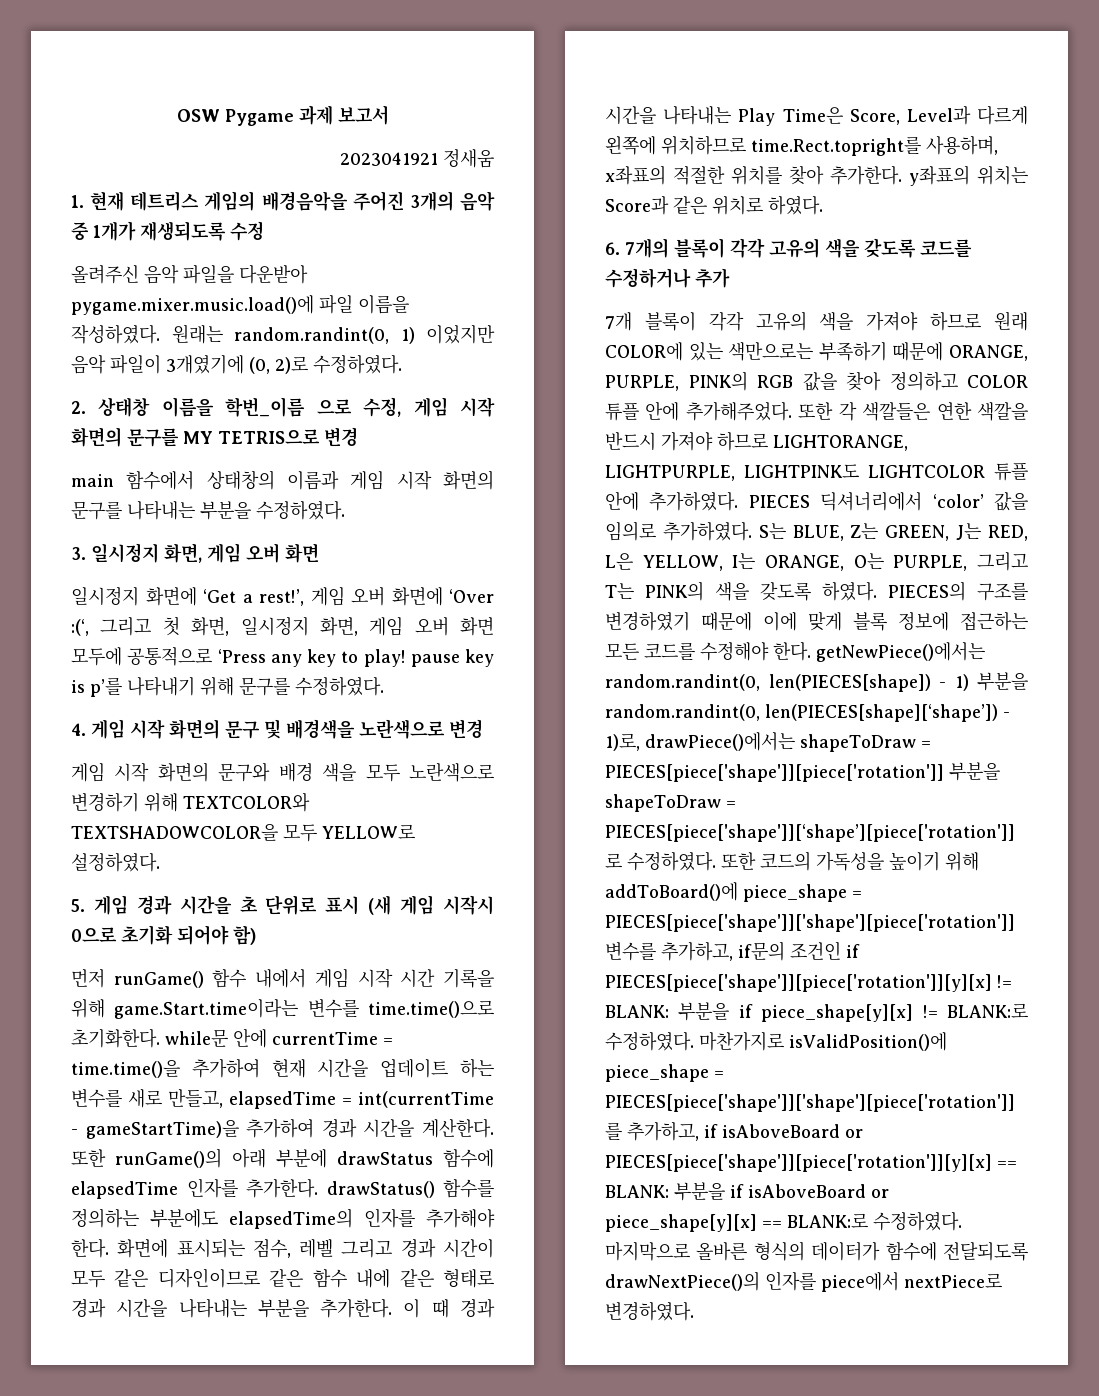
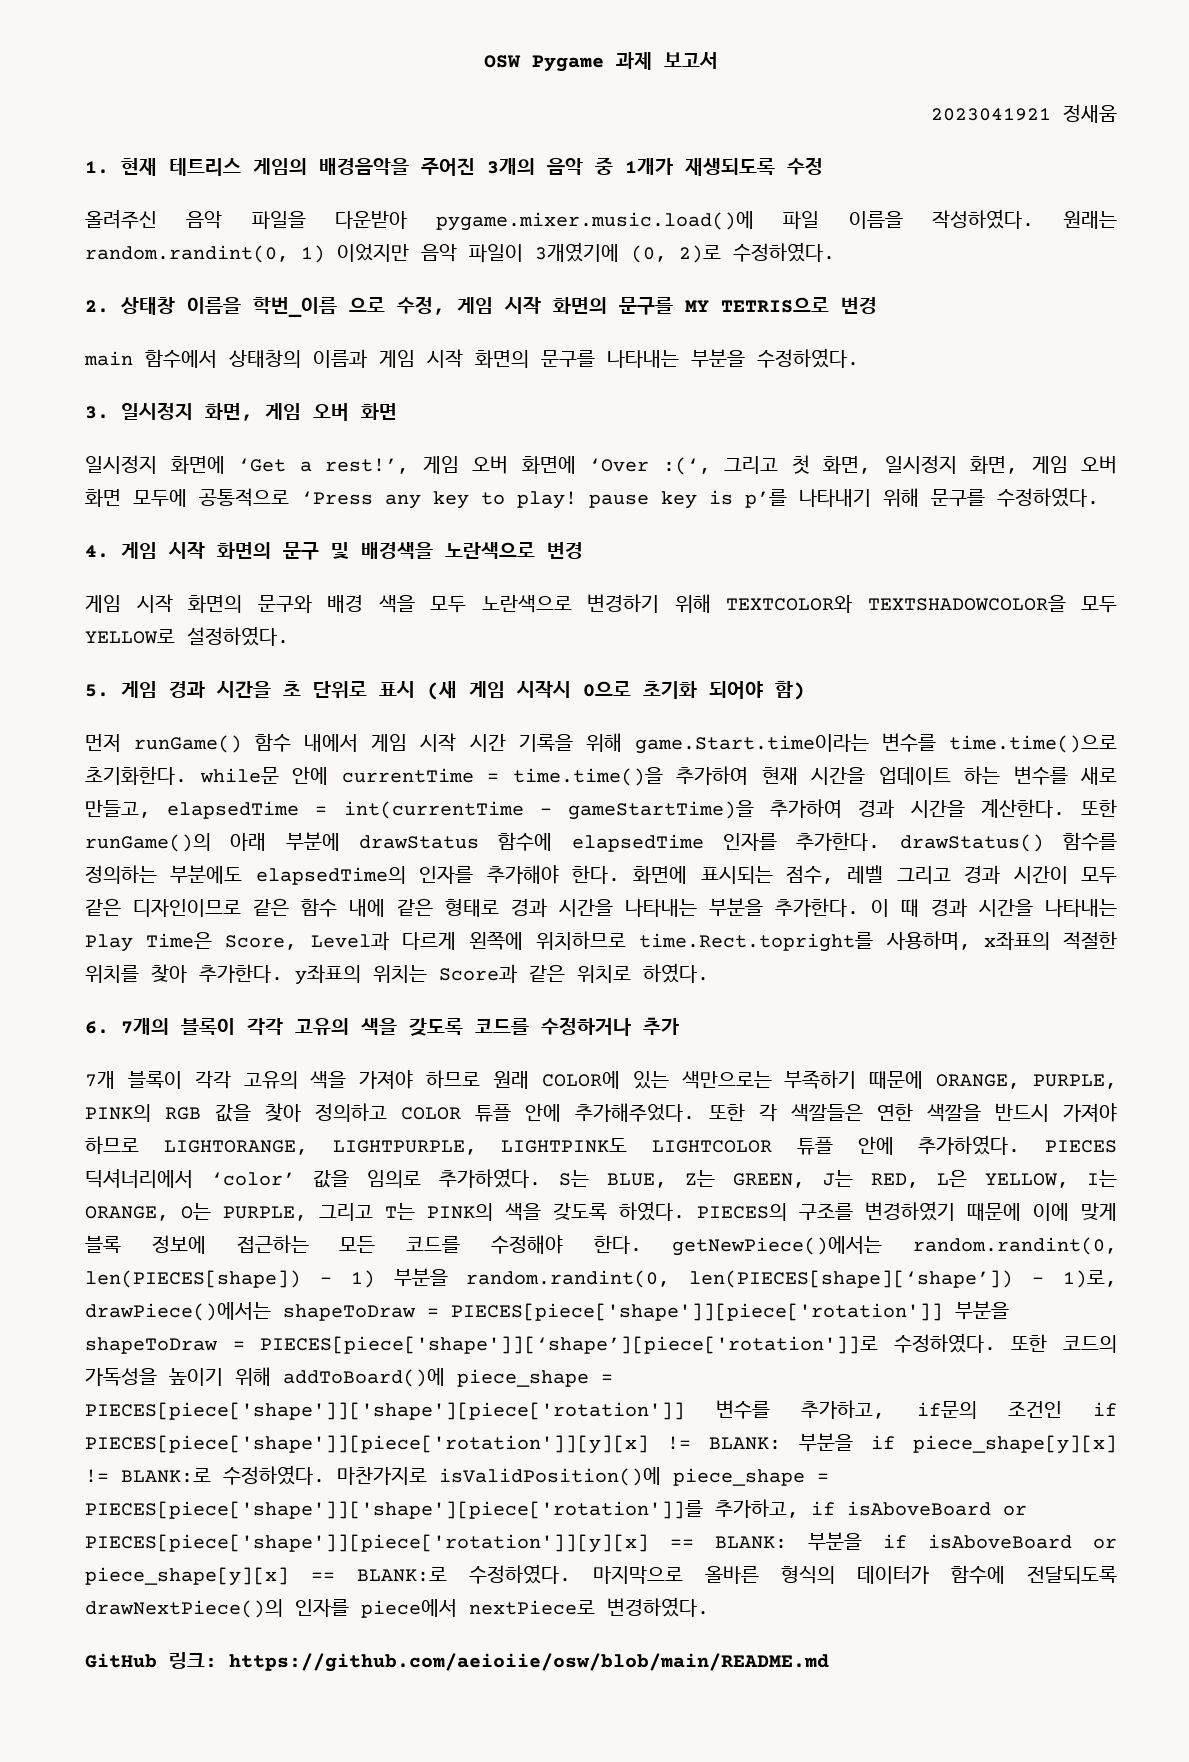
(694, 1311) none -> [85,1652,829,1672] // GitHub 링크: https://github.com/aeioiie/osw/blob/main/README.md

